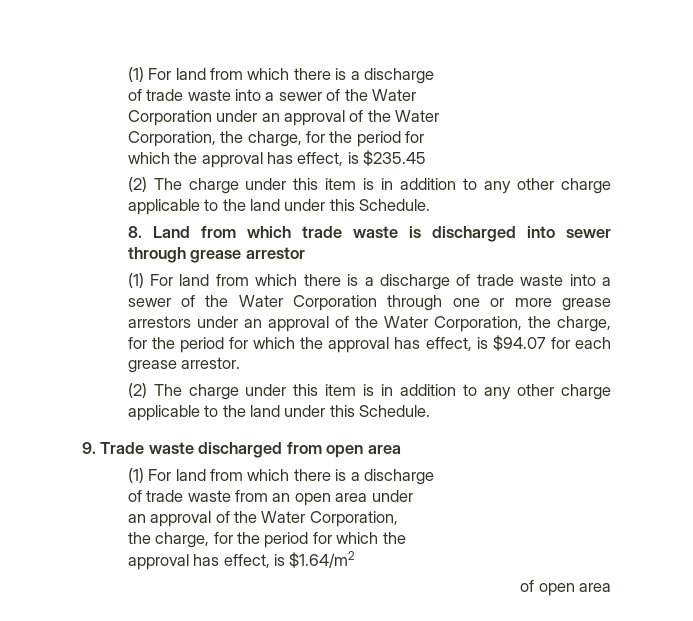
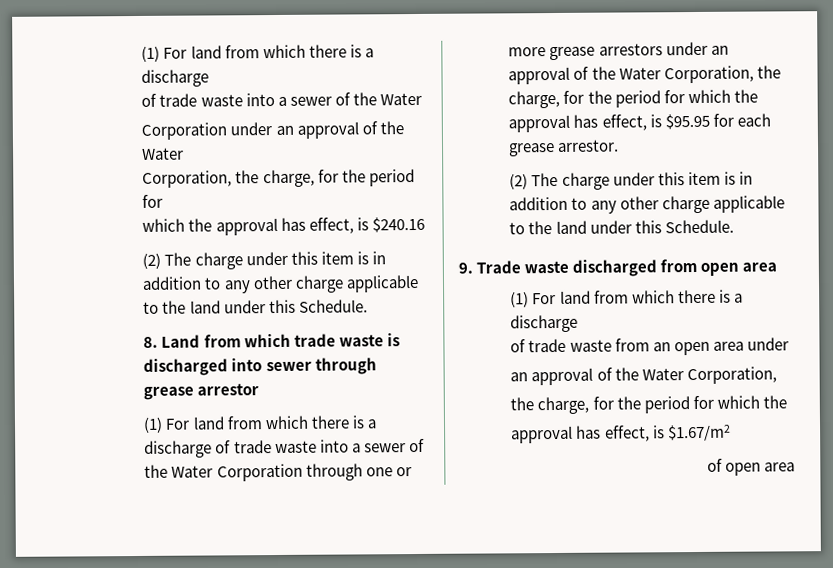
[363,150,427,166] $235.45 -> [371,216,425,233] $240.16
[492,335,546,351] $94.07 -> [664,113,710,130] $95.95
[289,551,355,568] $1.64/m2 -> [667,424,731,442] $1.67/m2

